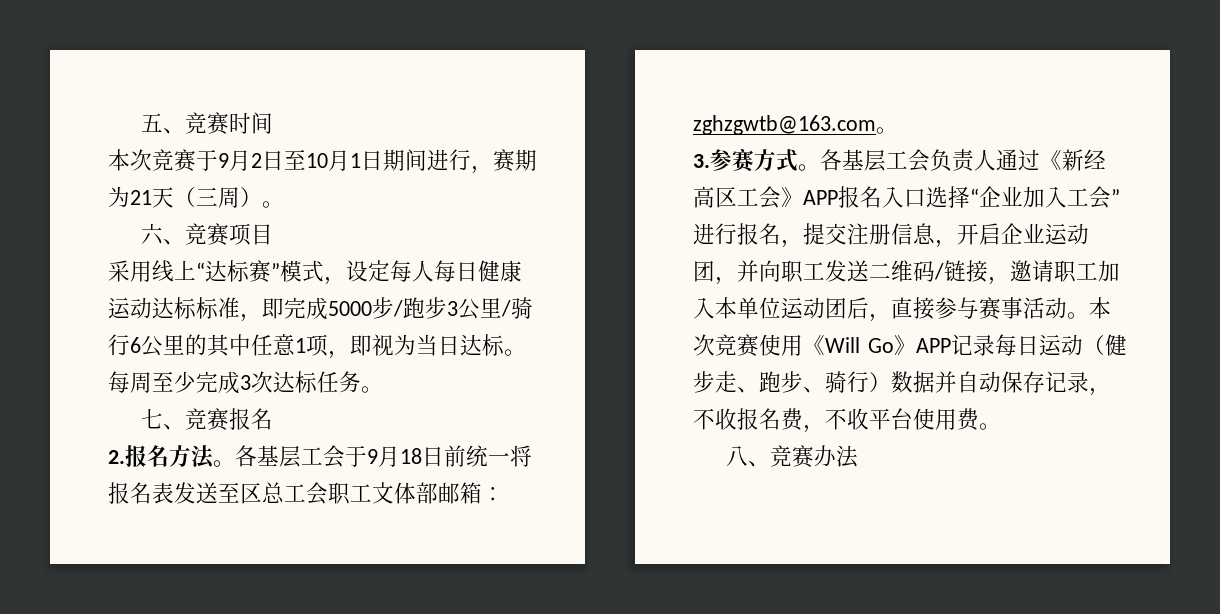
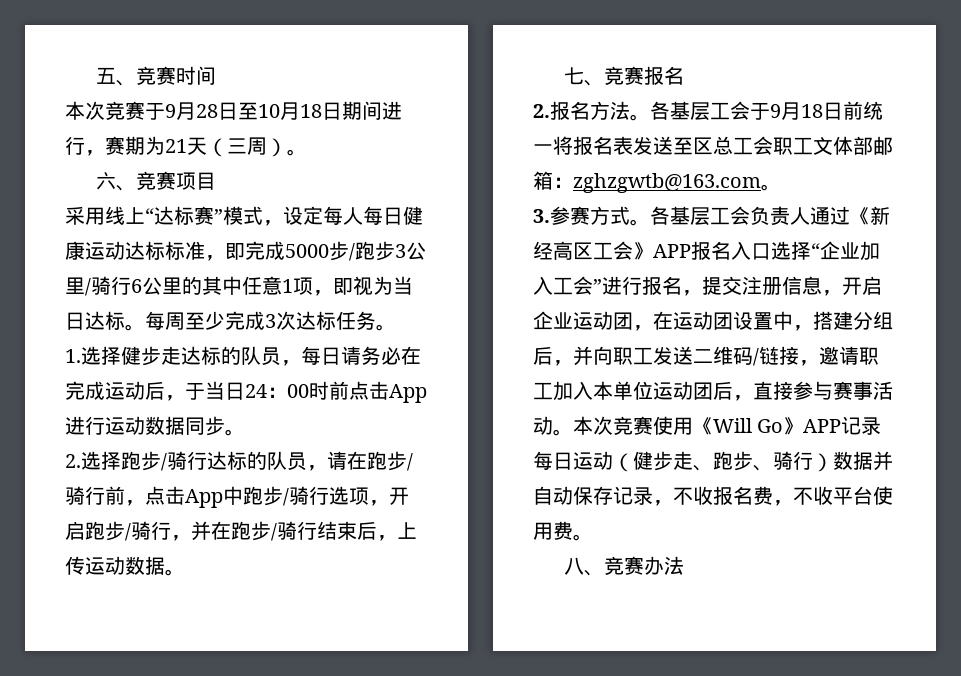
[251,153,262,168] 2 -> [196,104,218,118] 28
[350,153,361,168] 1 -> [300,104,322,118] 18
(383, 389) none -> [65,346,421,366] [65,381,427,403] [65,416,245,436] [65,451,413,471] [65,486,409,508] [65,521,417,541] [65,556,185,576] // 1.选择健步走达标的队员，每日请务必在完成运动后，于当日24：00时前点击App进行运动数据同步。 // 2.选择跑步/骑行达标的队员，请在跑步/骑行前，点击App中跑步/骑行选项，开启跑步/骑行，并在跑步/骑行结束后，上传运动数据。
(737, 281) none -> [653,311,893,331] [533,346,573,366] 在运动团设置中，搭建分组后，

